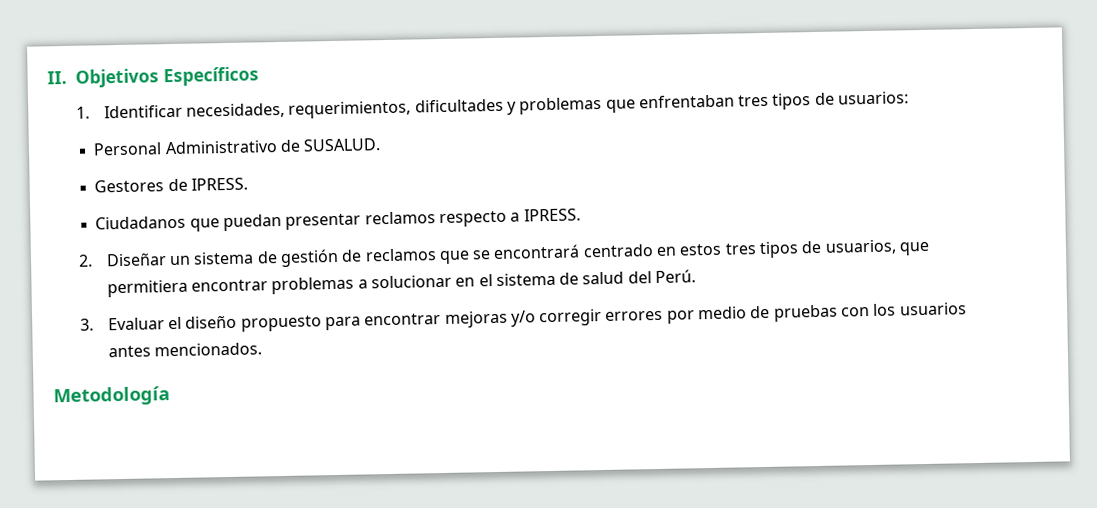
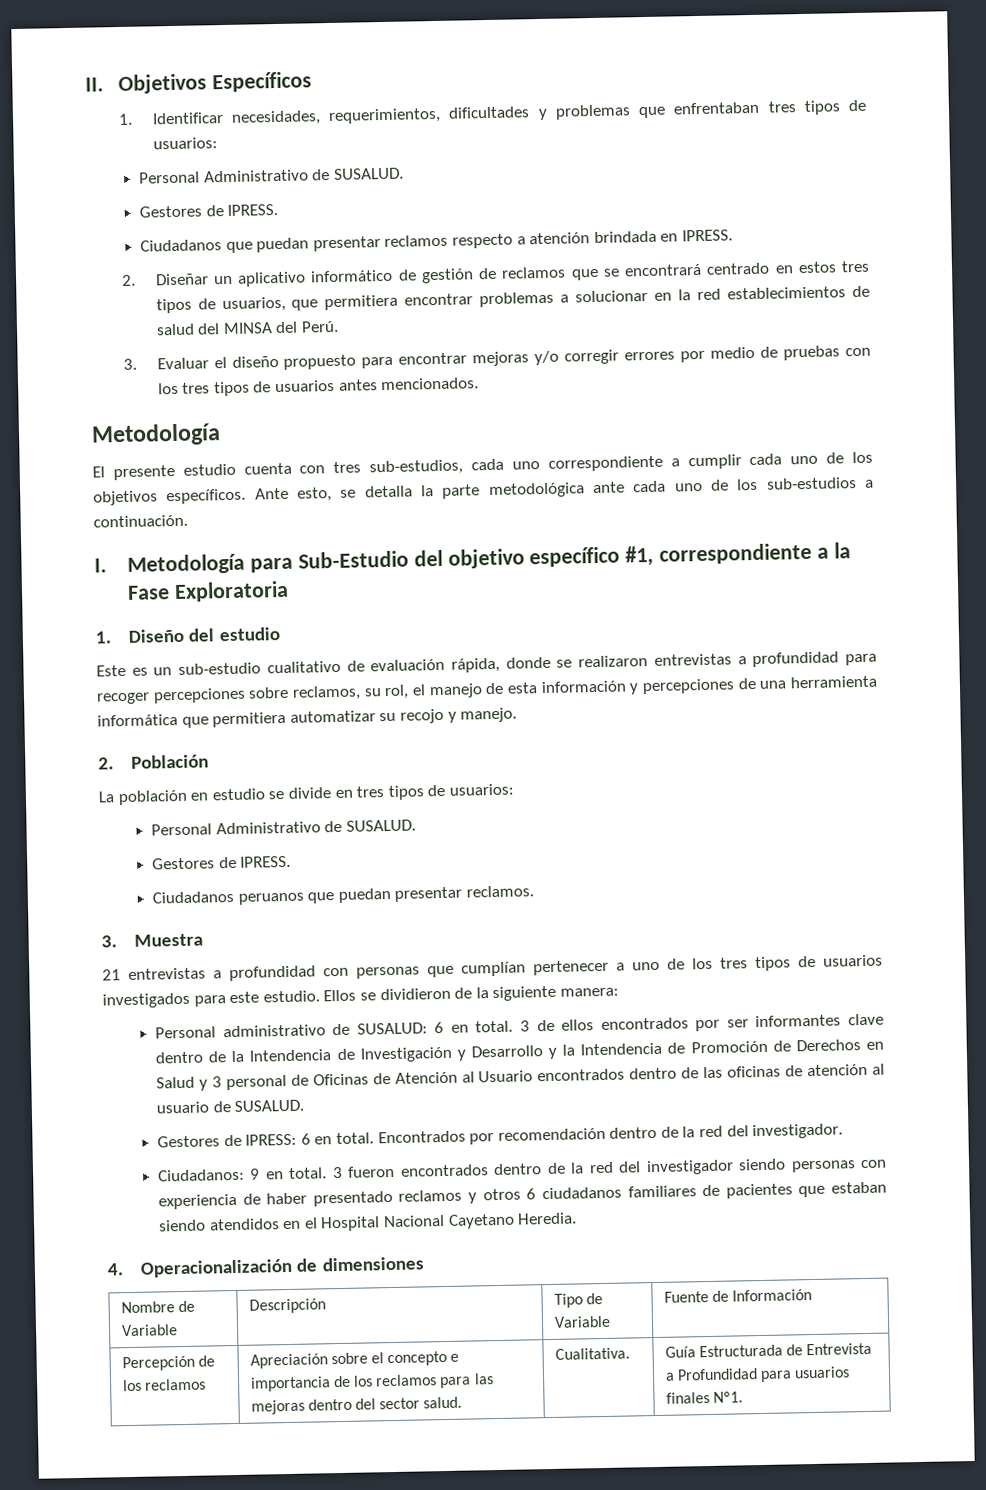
(521, 217) none -> [529,230,679,245] atención brindada en
[193,251,255,265] sistema -> [237,269,394,287] aplicativo informático
[478,272,556,287] el sistema -> [678,286,847,301] la red establecimientos
(652, 277) none -> [222,321,299,335] MINSA del
(897, 309) none -> [182,381,272,397] tres tipos de
(170, 396) none -> [92,451,874,481] [93,477,875,506] [93,514,188,528] [94,542,851,575] [127,580,290,603] [95,627,280,644] [96,651,877,677] [96,675,877,705] [97,707,518,728] [98,754,210,770] [98,783,514,806] [150,819,416,836] [151,855,292,870] [151,885,534,905] [101,933,204,948] [102,954,883,982] [102,985,619,1009] [154,1013,884,1039] [154,1039,884,1064] [155,1063,885,1091] [155,1099,305,1114] [156,1123,844,1148] [157,1158,888,1182] [157,1181,887,1210] [157,1212,578,1232] [107,1256,424,1278] [120,1300,195,1314] [120,1324,178,1337] [248,1298,326,1314] [553,1293,603,1308] [553,1315,611,1328] [663,1289,813,1303] [121,1355,215,1372] [122,1378,206,1392] [249,1350,460,1369] [249,1373,494,1392] [250,1396,463,1415] [554,1347,630,1360] [664,1342,873,1358] [664,1366,851,1383] [665,1391,743,1404] // El presente estudio cuenta con tres sub-estudios, cada uno correspondiente a cumplir cada uno de los objetivos específicos. Ante esto, se detalla la parte metodológica ante cada uno de los sub-estudios a continuación. // I. Metodología para Sub-Estudio del objetivo específico #1, correspondiente a la Fase Exploratoria // 1. Diseño del estudio // Este es un sub-estudio cualitativo de evaluación rápida, donde se realizaron entrevistas a profundidad para recoger percepciones sobre reclamos, su rol, el manejo de esta información y percepciones de una herramienta informática que permitiera automatizar su recojo y manejo. // 2. Población // La población en estudio se divide en tres tipos de usuarios: // Personal Administrativo de SUSALUD. // Gestores de IPRESS. // Ciudadanos peruanos que puedan presentar reclamos. // 3. Muestra // 21 entrevistas a profundidad con personas que cumplían pertenecer a uno de los tres tipos de usuarios investigados para este estudio. Ellos se dividieron de la siguiente manera: // Personal administrativo de SUSALUD: 6 en total. 3 de ellos encontrados por ser informantes clave dentro de la Intendencia de Investigación y Desarrollo y la Intendencia de Promoción de Derechos en Salud y 3 personal de Oficinas de Atención al Usuario encontrados dentro de las oficinas de atención al usuario de SUSALUD. // Gestores de IPRESS: 6 en total. Encontrados por recomendación dentro de la red del investigador. // Ciudadanos: 9 en total. 3 fueron encontrados dentro de la red del investigador siendo personas con experiencia de haber presentado reclamos y otros 6 ciudadanos familiares de pacientes que estaban siendo atendidos en el Hospital Nacional Cayetano Heredia. // 4. Operacionalización de dimensiones // Nombre de Variable | Descripción | Tipo de Variable | Fuente de Información // Percepción de los reclamos | Apreciación sobre el concepto e importancia de los reclamos para las mejoras dentro del sector salud. | Cualitativa. | Guía Estructurada de Entrevista a Profundidad para usuarios finales Nº1.

